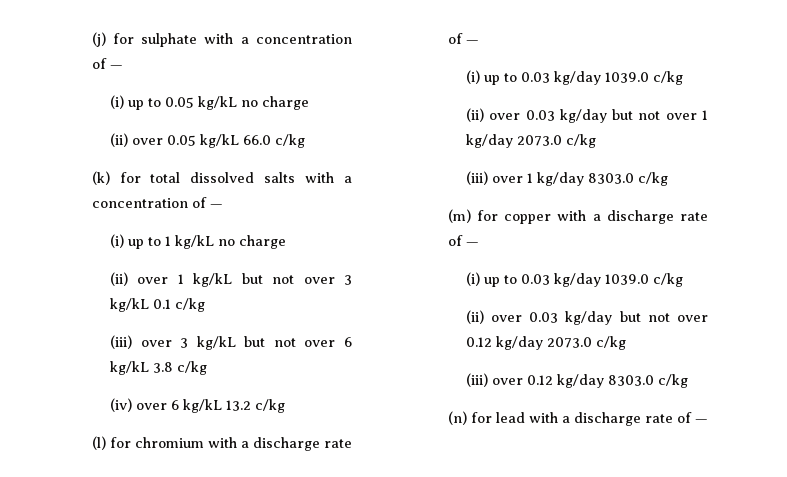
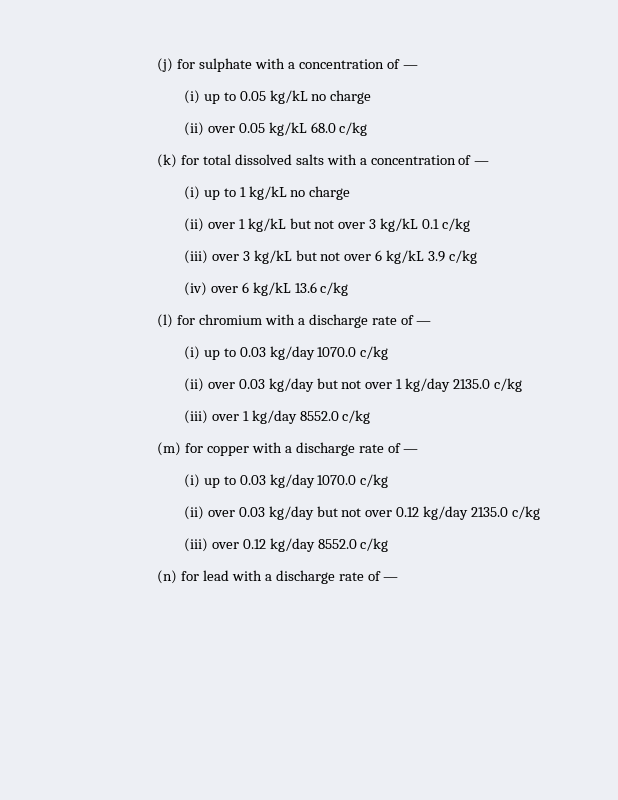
[242,135,271,145] 66.0 -> [310,122,336,133] 68.0
[152,362,173,373] 3.8 -> [428,251,446,262] 3.9
[225,400,251,411] 13.2 -> [294,282,317,293] 13.6
[604,72,649,83] 1039.0 -> [317,347,357,357] 1070.0
[516,135,562,146] 2073.0 -> [453,379,491,389] 2135.0
[587,173,634,184] 8303.0 -> [299,411,339,421] 8552.0
[604,274,649,285] 1039.0 -> [317,475,357,485] 1070.0
[546,337,592,348] 2073.0 -> [471,507,509,517] 2135.0
[607,375,654,386] 8303.0 -> [317,539,357,549] 8552.0

